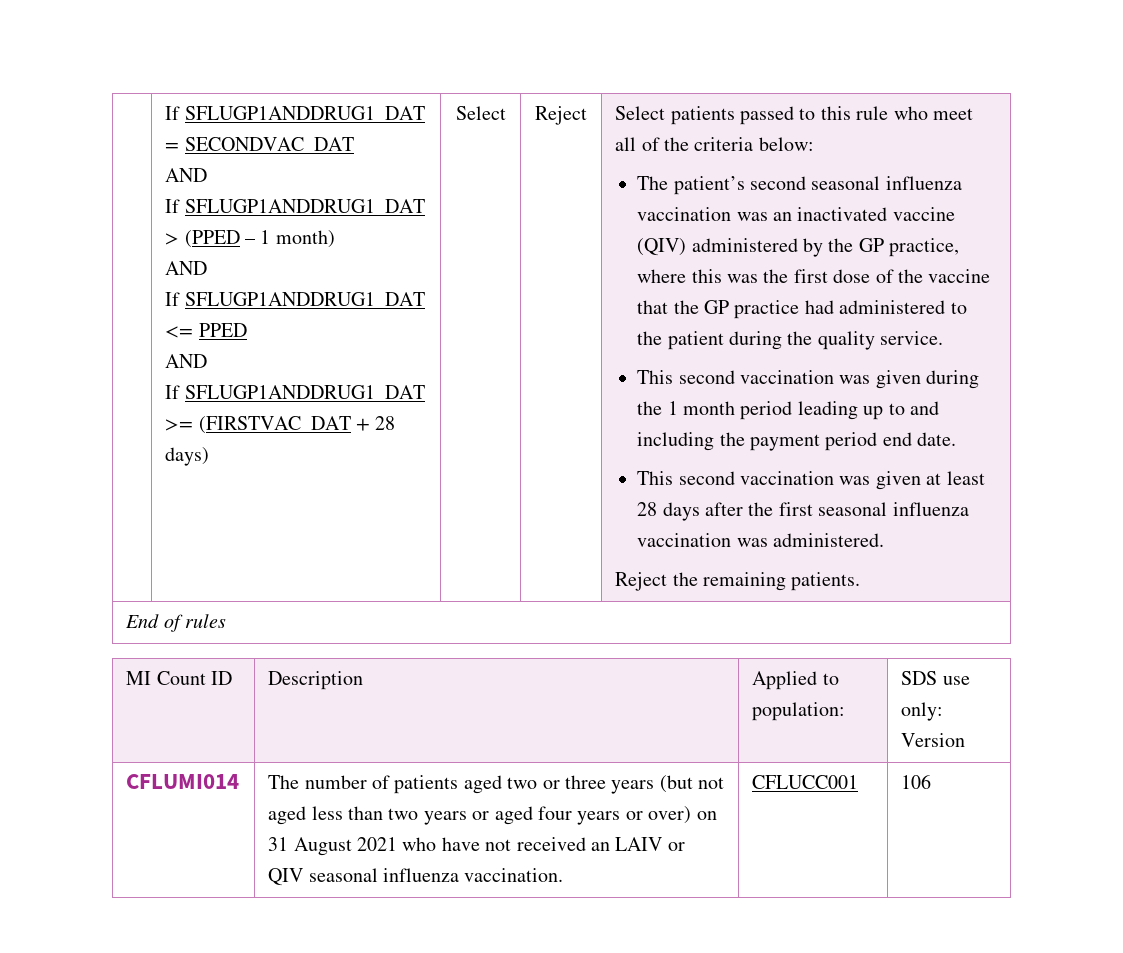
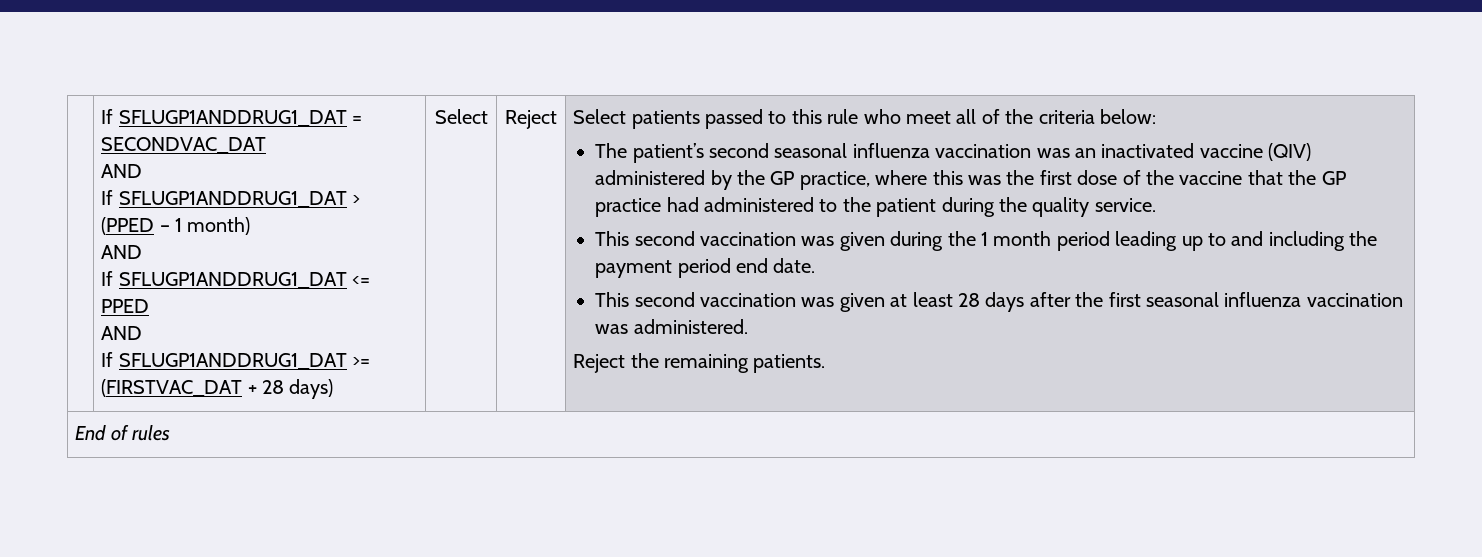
[126,671,233,685] [268,671,364,690] [752,671,839,690] [752,702,846,721] [901,671,970,685] [901,702,944,721] [901,733,966,747] [126,774,240,789] [268,775,725,794] [268,806,717,825] [268,837,685,856] [268,868,564,886] [752,775,859,789] [901,774,932,789] // MI Count ID | Description | Applied to population: | SDS use only: Version // CFLUMI014 | The number of patients aged two or three years (but not aged less than two years or aged four years or over) on 31 August 2021 who have not received an LAIV or QIV seasonal influenza vaccination. | CFLUCC001 | 106 -> (171, 433) none

